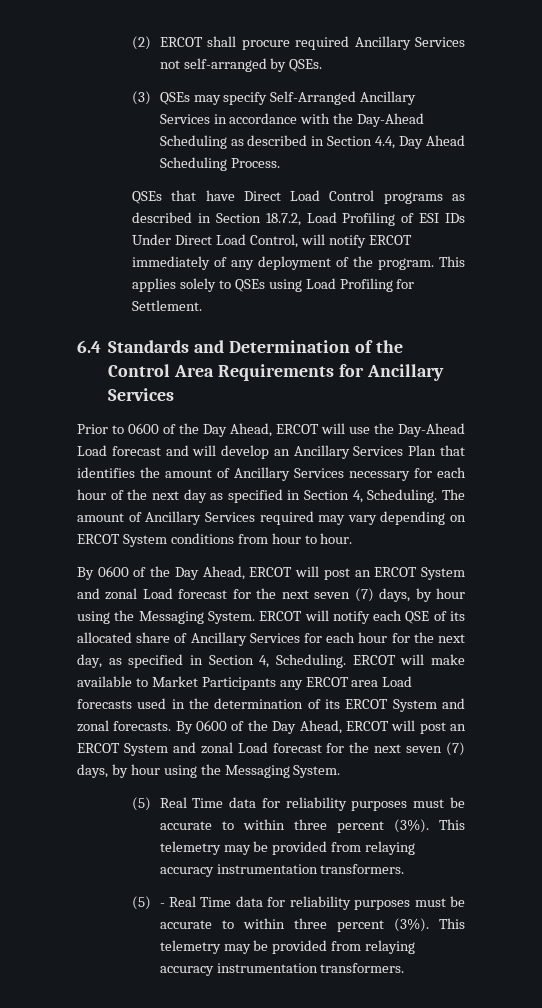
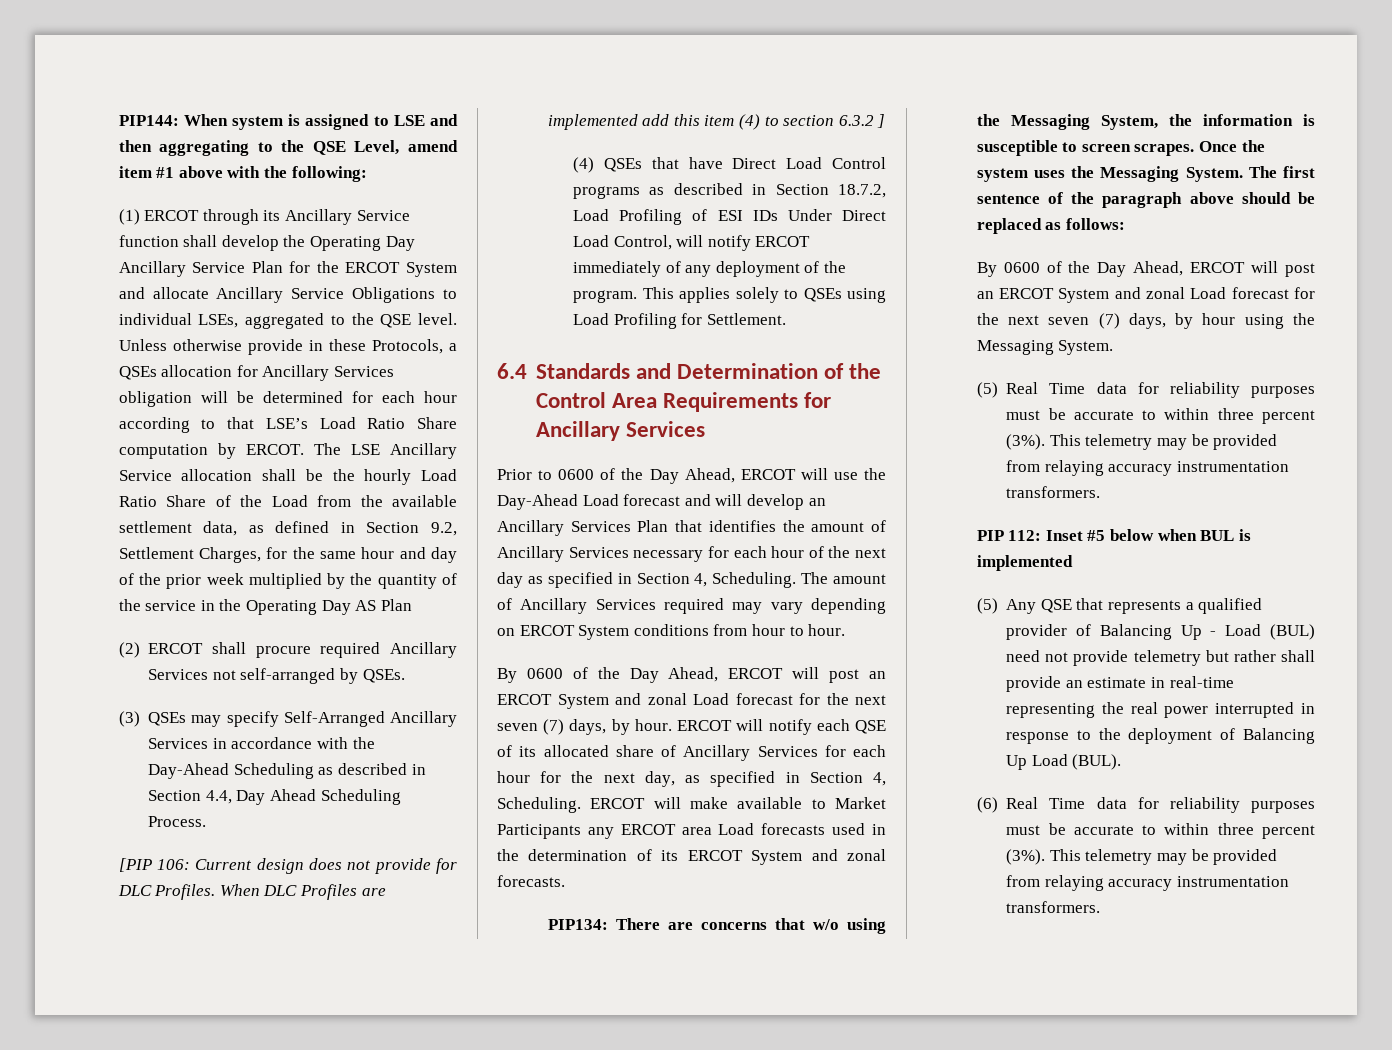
(132, 43) none -> [118,114,458,130] [118,140,458,156] [118,166,367,182] [118,209,410,225] [118,235,415,251] [118,261,457,277] [118,287,457,303] [118,313,457,329] [118,339,457,355] [118,365,395,381] [118,391,457,407] [118,417,457,433] [118,443,457,459] [118,469,457,485] [118,495,457,507] [118,521,457,536] [118,547,457,563] [118,573,457,589] [118,599,412,615] PIP144: When system is assigned to LSE and then aggregating to the QSE Level, amend item #1 above with the following: // (1) ERCOT through its Ancillary Service function shall develop the Operating Day Ancillary Service Plan for the ERCOT System and allocate Ancillary Service Obligations to individual LSEs, aggregated to the QSE level. Unless otherwise provide in these Protocols, a QSEs allocation for Ancillary Services obligation will be determined for each hour according to that LSE’s Load Ratio Share computation by ERCOT. The LSE Ancillary Service allocation shall be the hourly Load Ratio Share of the Load from the available settlement data, as defined in Section 9.2, Settlement Charges, for the same hour and day of the prior week multiplied by the quantity of the service in the Operating Day AS Plan //
(280, 163) none -> [118,858,457,874] [117,884,386,900] [547,114,886,130] [573,157,595,173] [PIP 106: Current design does not provide for DLC Profiles. When DLC Profiles are implemented add this item (4) to section 6.3.2 ] // (4)
[436,588,465,599] [77,610,255,624] hour using the Messaging System. -> [634,719,672,731] hour.
(172, 726) none -> [547,918,886,934] [976,114,1315,130] [976,140,1265,156] [976,166,1315,182] [976,192,1315,208] [976,218,1125,234] // PIP134: There are concerns that w/o using the Messaging System, the information is susceptible to screen scrapes. Once the system uses the Messaging System. The first sentence of the paragraph above should be replaced as follows: //
[132,896,165,910] (5) - -> [976,529,1251,541] [976,555,1073,571] [976,598,1263,614] [1006,624,1315,640] [1006,650,1315,666] [1006,676,1234,692] [1006,702,1315,718] [1006,728,1315,744] [1006,754,1122,770] [976,797,998,813] PIP 112: Inset #5 below when BUL is implemented // (5) Any QSE that represents a qualified provider of Balancing Up - Load (BUL) need not provide telemetry but rather shall provide an estimate in real-time representing the real power interrupted in response to the deployment of Balancing Up Load (BUL). // (6)

